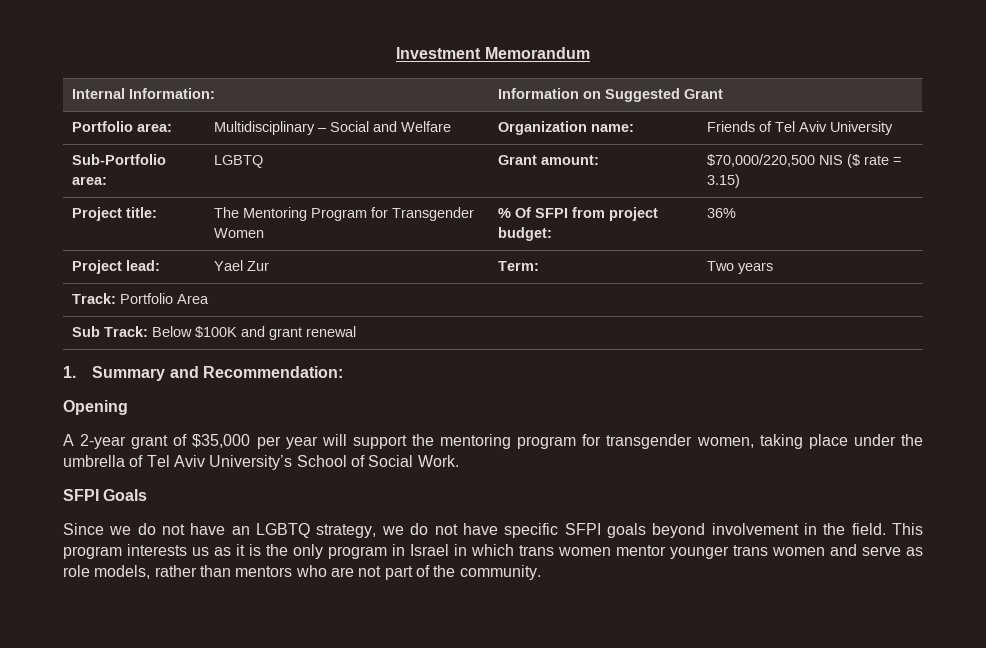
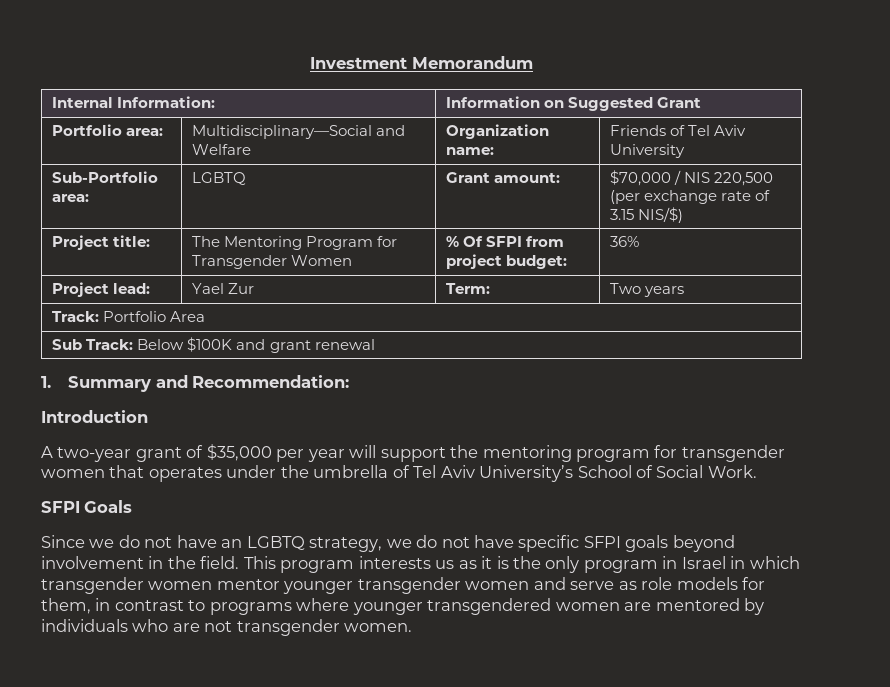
[213,121,369,135] Multidisciplinary – Social -> [192,125,373,139] Multidisciplinary—Social
[706,154,901,168] [706,174,740,188] $70,000/220,500 NIS ($ rate = 3.15) -> [610,170,774,186] [610,190,771,204] [610,207,684,223] $70,000 / NIS 220,500 (per exchange rate of 3.15 NIS/$)
[63,400,128,415] Opening -> [41,410,148,423] Introduction
[80,434,127,449] 2-year -> [57,447,132,462] two-year
[696,434,848,449] women, taking place -> [41,465,222,482] women that operates
[519,545,554,556] trans -> [41,577,144,594] transgender
[733,545,768,556] trans -> [357,577,461,594] transgender
[94,565,541,580] models, rather than mentors who are not part of the community. -> [676,577,766,590] [41,598,765,615] [41,619,413,636] models for them, in contrast to programs where younger transgendered women are mentored by individuals who are not transgender women.

